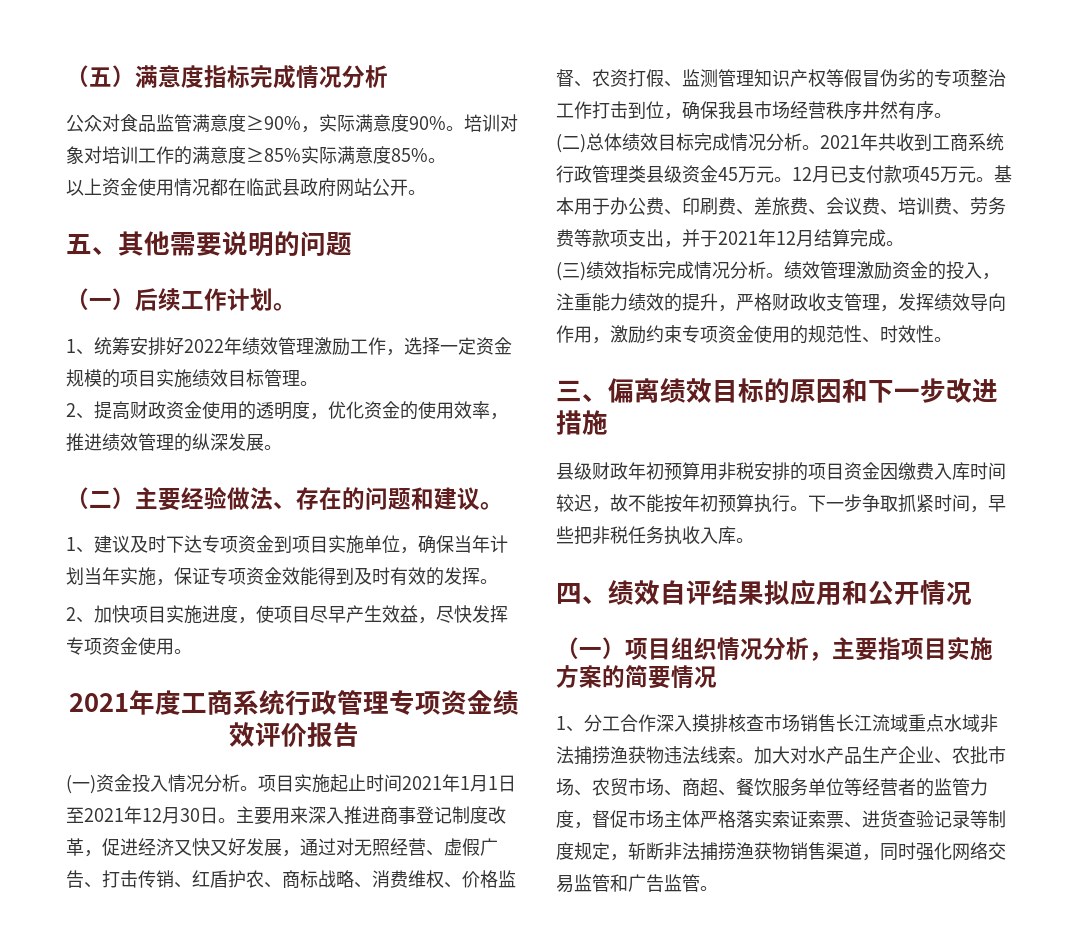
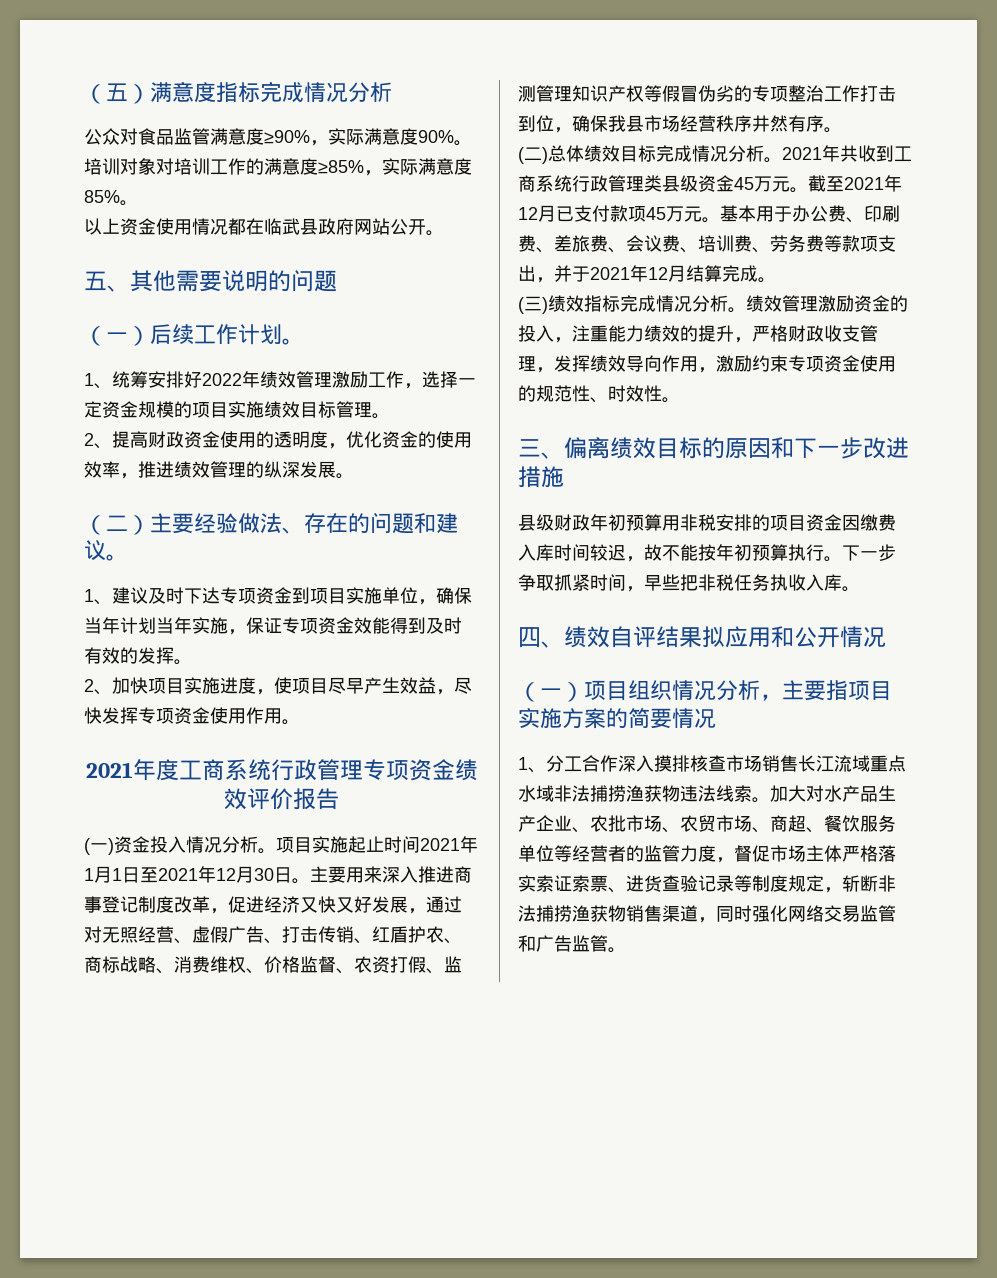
(301, 154) none -> [364,170,382,176] ，
(174, 646) none -> [246,707,282,724] 作用
(792, 179) none -> [808,175,902,192] 截至2021年

